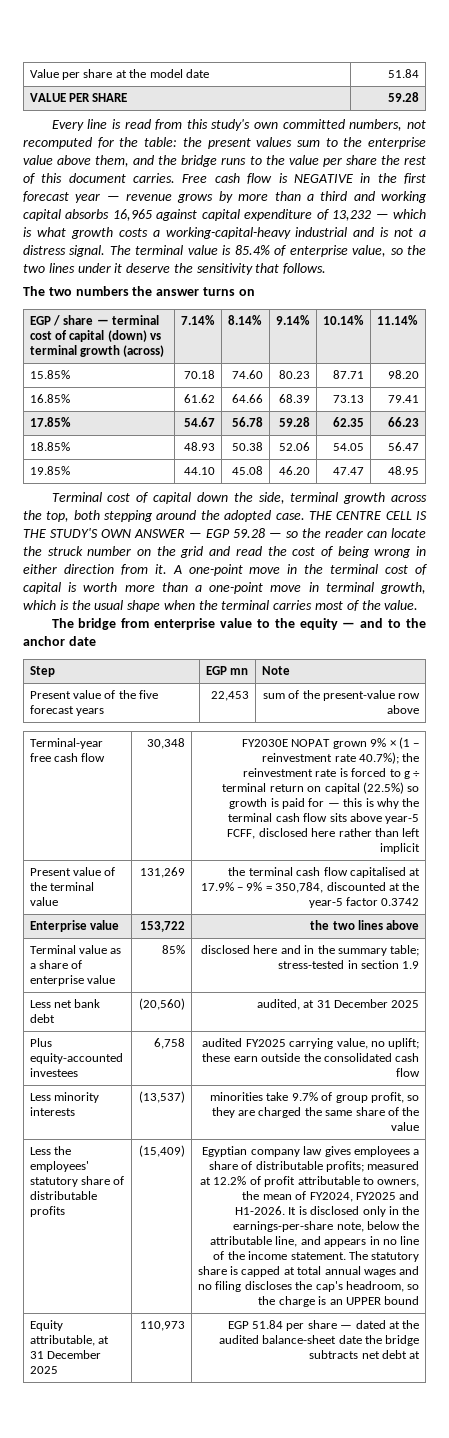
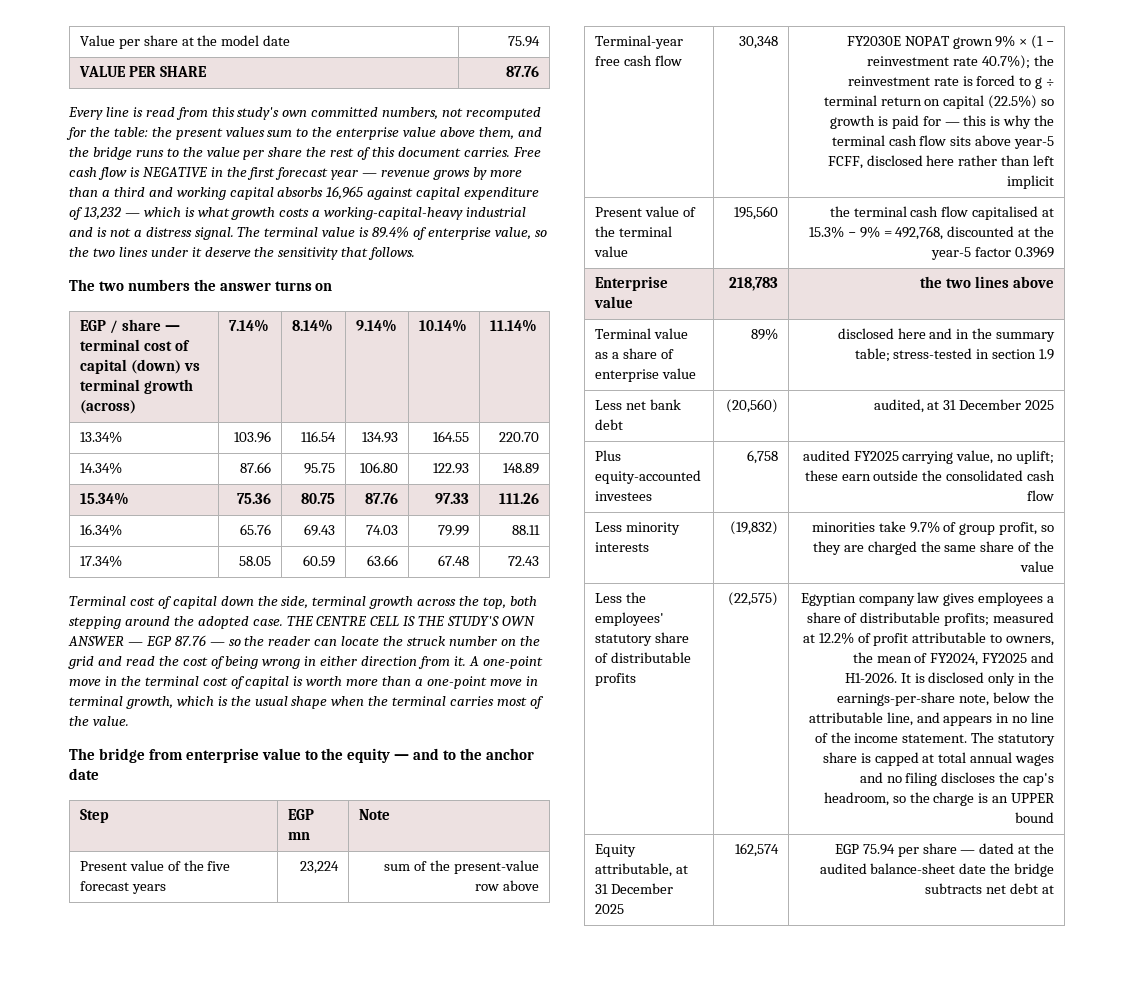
[388,69,420,78] 51.84 -> [508,36,541,47] 75.94
[388,92,420,102] 59.28 -> [506,66,540,77] 87.76
[234,245,270,255] 85.4% -> [372,226,410,238] 89.4%
[29,370,70,379] [184,370,216,379] [232,370,264,379] [279,370,311,379] [333,370,365,379] [388,370,420,379] [29,394,70,403] [184,394,216,403] [232,394,264,403] [279,394,311,403] [333,395,365,403] [388,395,420,403] [29,417,71,427] [184,417,216,427] [232,417,264,427] [279,417,311,427] [333,417,365,427] [388,417,420,427] [29,442,70,451] [184,442,216,451] [232,442,264,451] [279,442,311,451] [333,443,365,451] [388,442,420,451] [29,466,70,475] [184,467,216,475] [232,466,264,475] [279,466,311,475] [333,467,365,475] [388,466,420,475] 15.85% | 70.18 | 74.60 | 80.23 | 87.71 | 98.20 // 16.85% | 61.62 | 64.66 | 68.39 | 73.13 | 79.41 // 17.85% | 54.67 | 56.78 | 59.28 | 62.35 | 66.23 // 18.85% | 48.93 | 50.38 | 52.06 | 54.05 | 56.47 // 19.85% | 44.10 | 45.08 | 46.20 | 47.47 | 48.95 -> [79,431,122,443] [234,431,272,443] [301,431,337,442] [362,432,399,443] [433,431,470,442] [499,432,540,442] [79,462,122,474] [240,462,272,473] [304,463,336,474] [360,462,399,473] [433,463,470,474] [503,463,540,474] [79,492,129,505] [237,493,272,504] [301,493,336,504] [365,493,399,504] [435,493,470,504] [499,493,540,504] [79,524,122,536] [240,524,272,535] [304,524,336,536] [366,525,399,535] [438,525,470,536] [512,525,541,535] [79,555,122,567] [239,556,272,566] [303,555,336,567] [367,555,399,566] [438,555,470,566] [508,556,540,566] 13.34% | 103.96 | 116.54 | 134.93 | 164.55 | 220.70 // 14.34% | 87.66 | 95.75 | 106.80 | 122.93 | 148.89 // 15.34% | 75.36 | 80.75 | 87.76 | 97.33 | 111.26 // 16.34% | 65.76 | 69.43 | 74.03 | 79.99 | 88.11 // 17.34% | 58.05 | 60.59 | 63.66 | 67.48 | 72.43
[233,528,265,538] 59.28 -> [174,635,206,646] 87.76
[211,691,250,701] 22,453 -> [300,861,340,874] 23,224
[140,867,186,878] 131,269 -> [734,206,779,220] 195,560
[200,882,234,891] 17.9% -> [808,226,844,238] 15.3%
[275,882,324,893] 350,784, -> [895,226,944,240] 492,768,
[381,898,420,906] 0.3742 -> [1015,246,1055,258] 0.3969
[140,921,186,932] 153,722 -> [729,277,779,291] 218,783
[162,945,186,954] 85% -> [751,328,779,340] 89%
[139,1091,186,1103] (13,537) -> [730,521,779,535] (19,832)
[139,1145,186,1157] (15,409) -> [728,592,779,606] (22,575)
[140,1321,186,1331] [227,1320,284,1329] 110,973 | EGP 51.84 -> [735,843,780,857] [834,844,895,855] 162,574 | EGP 75.94

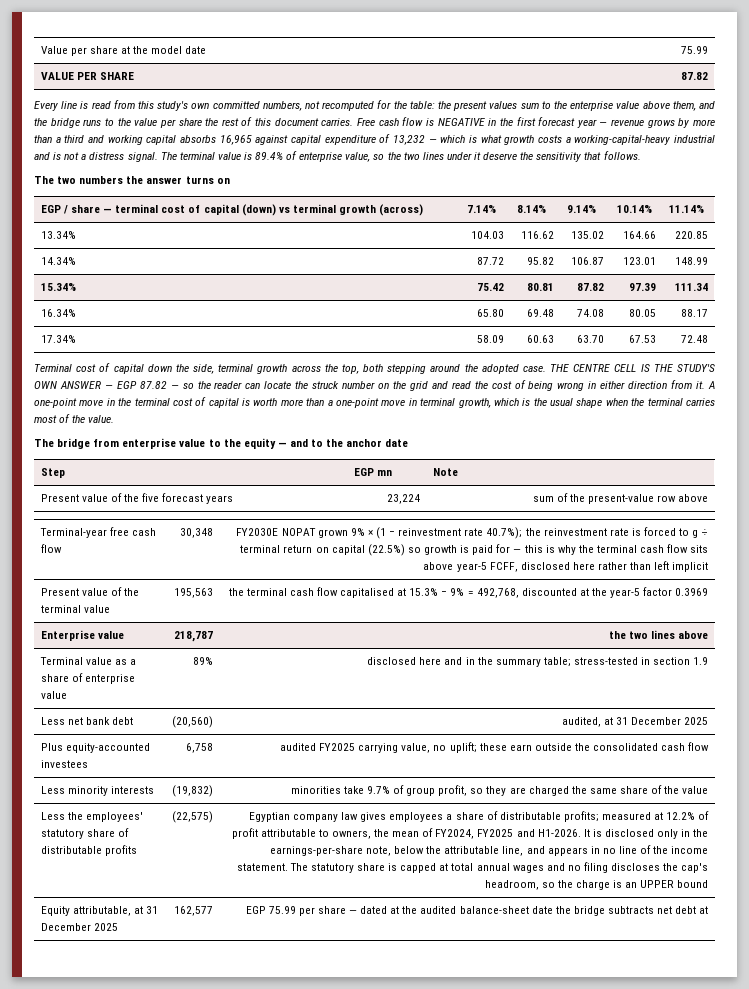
[508,36,541,47] 75.94 -> [681,46,709,54] 75.99
[506,66,540,77] 87.76 -> [681,72,709,80] 87.82
[234,431,272,443] [301,431,337,442] [362,432,399,443] [433,431,470,442] [499,432,540,442] [79,462,122,474] [240,462,272,473] [304,463,336,474] [360,462,399,473] [433,463,470,474] [503,463,540,474] [79,492,129,505] [237,493,272,504] [301,493,336,504] [365,493,399,504] [435,493,470,504] [499,493,540,504] [79,524,122,536] [240,524,272,535] [304,524,336,536] [366,525,399,535] [438,525,470,536] [512,525,541,535] [79,555,122,567] [239,556,272,566] [303,555,336,567] [367,555,399,566] [438,555,470,566] [508,556,540,566] 103.96 | 116.54 | 134.93 | 164.55 | 220.70 // 14.34% | 87.66 | 95.75 | 106.80 | 122.93 | 148.89 // 15.34% | 75.36 | 80.75 | 87.76 | 97.33 | 111.26 // 16.34% | 65.76 | 69.43 | 74.03 | 79.99 | 88.11 // 17.34% | 58.05 | 60.59 | 63.66 | 67.48 | 72.43 -> [471,231,505,239] [521,231,555,239] [571,231,605,239] [623,231,657,239] [675,231,709,239] [40,257,76,265] [477,257,505,265] [527,257,555,265] [571,257,605,265] [623,257,657,265] [675,257,709,265] [40,283,76,291] [477,283,505,291] [527,283,555,291] [577,283,605,291] [629,283,657,291] [675,283,709,291] [40,309,76,317] [477,309,505,317] [527,309,555,317] [577,309,605,317] [629,309,657,317] [681,309,709,317] [40,335,76,343] [477,335,505,343] [527,335,555,343] [577,335,605,343] [629,335,657,343] [681,335,709,343] 104.03 | 116.62 | 135.02 | 164.66 | 220.85 // 14.34% | 87.72 | 95.82 | 106.87 | 123.01 | 148.99 // 15.34% | 75.42 | 80.81 | 87.82 | 97.39 | 111.34 // 16.34% | 65.80 | 69.48 | 74.08 | 80.05 | 88.17 // 17.34% | 58.09 | 60.63 | 63.70 | 67.53 | 72.48
[174,635,206,646] 87.76 -> [139,381,167,389] 87.82
[734,206,779,220] 195,560 -> [174,588,214,598] 195,563
[729,277,779,291] 218,783 -> [174,631,214,642] 218,787
[735,843,780,857] [834,844,895,855] 162,574 | EGP 75.94 -> [174,906,214,916] [245,906,296,914] 162,577 | EGP 75.99

